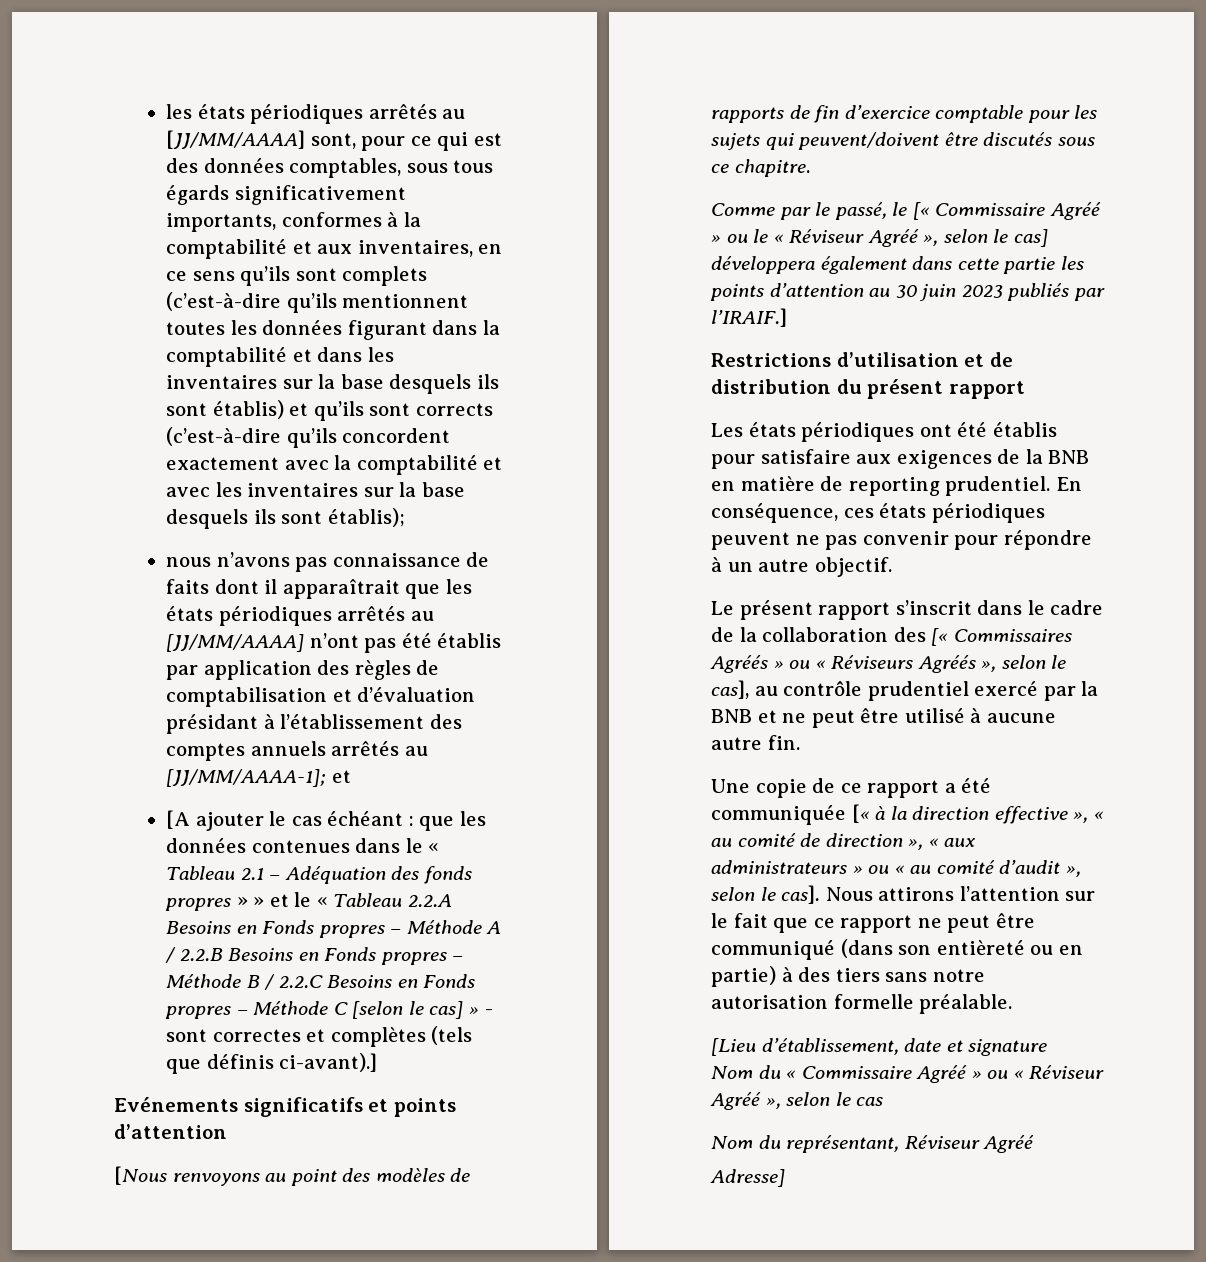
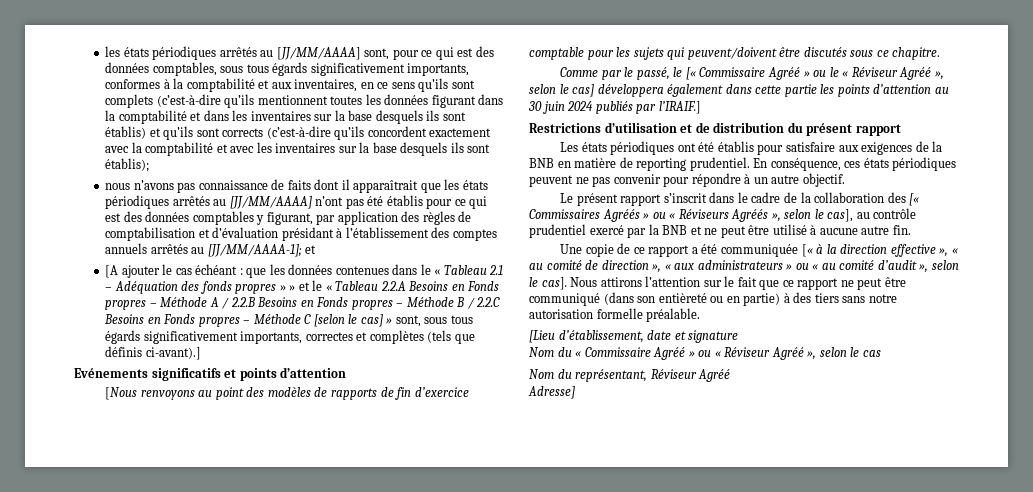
(502, 640) none -> [426,196,488,209] [105,211,313,225] pour ce qui est des données comptables y figurant,
[484,1009,493,1015] [166,1029,208,1042] - sont -> [395,315,473,327] [105,330,303,344] sont, sous tous égards significativement importants,
[961,285,1003,298] 2023 -> [567,101,594,111] 2024

